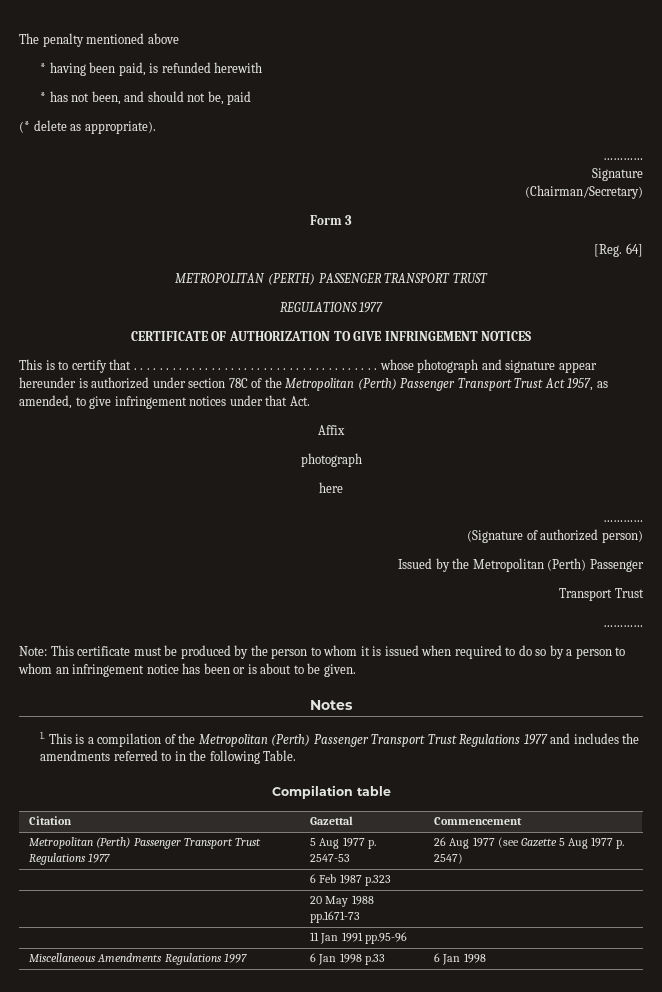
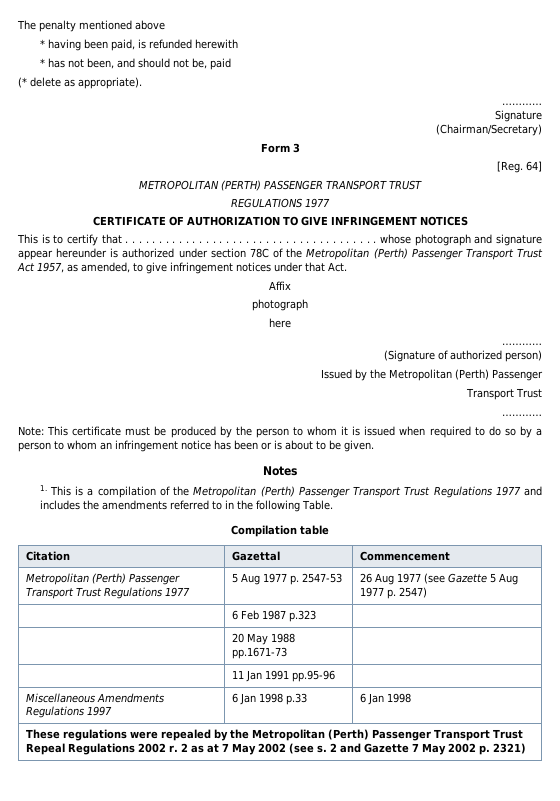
(486, 958) none -> [25,729,523,741] [25,743,526,755] // These regulations were repealed by the Metropolitan (Perth) Passenger Transport Trust Repeal Regulations 2002 r. 2 as at 7 May 2002 (see s. 2 and Gazette 7 May 2002 p. 2321)

